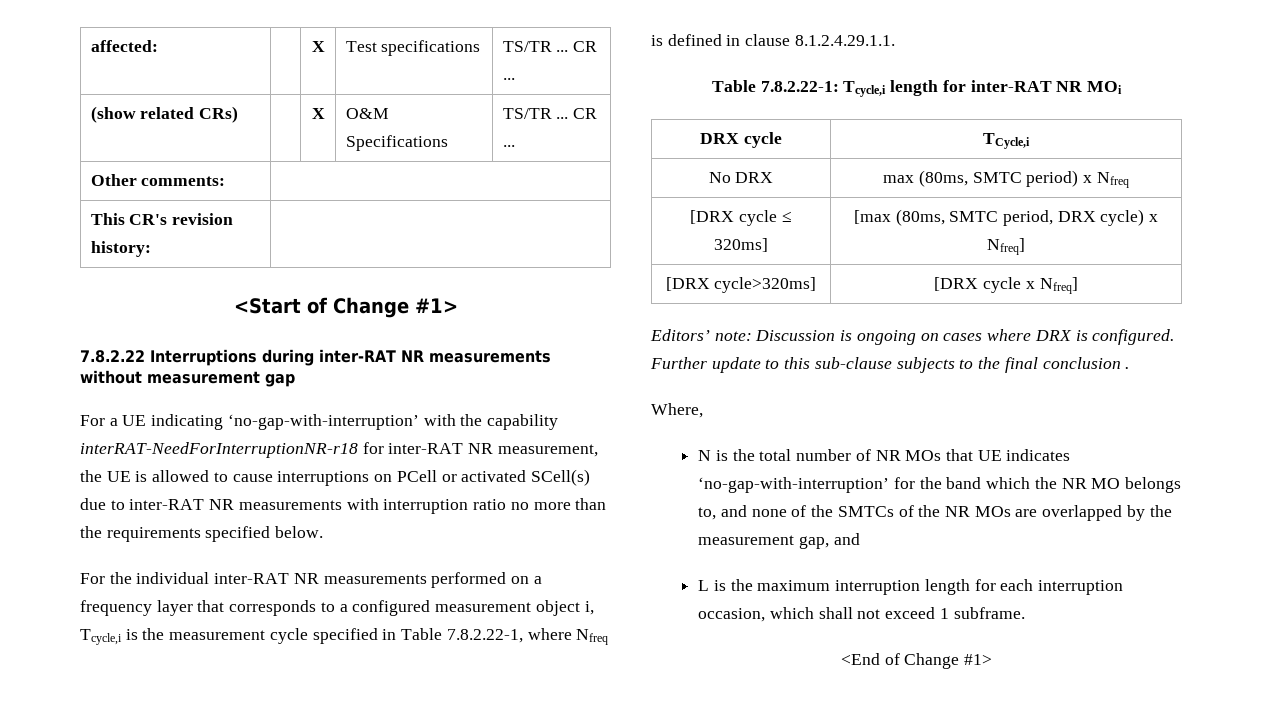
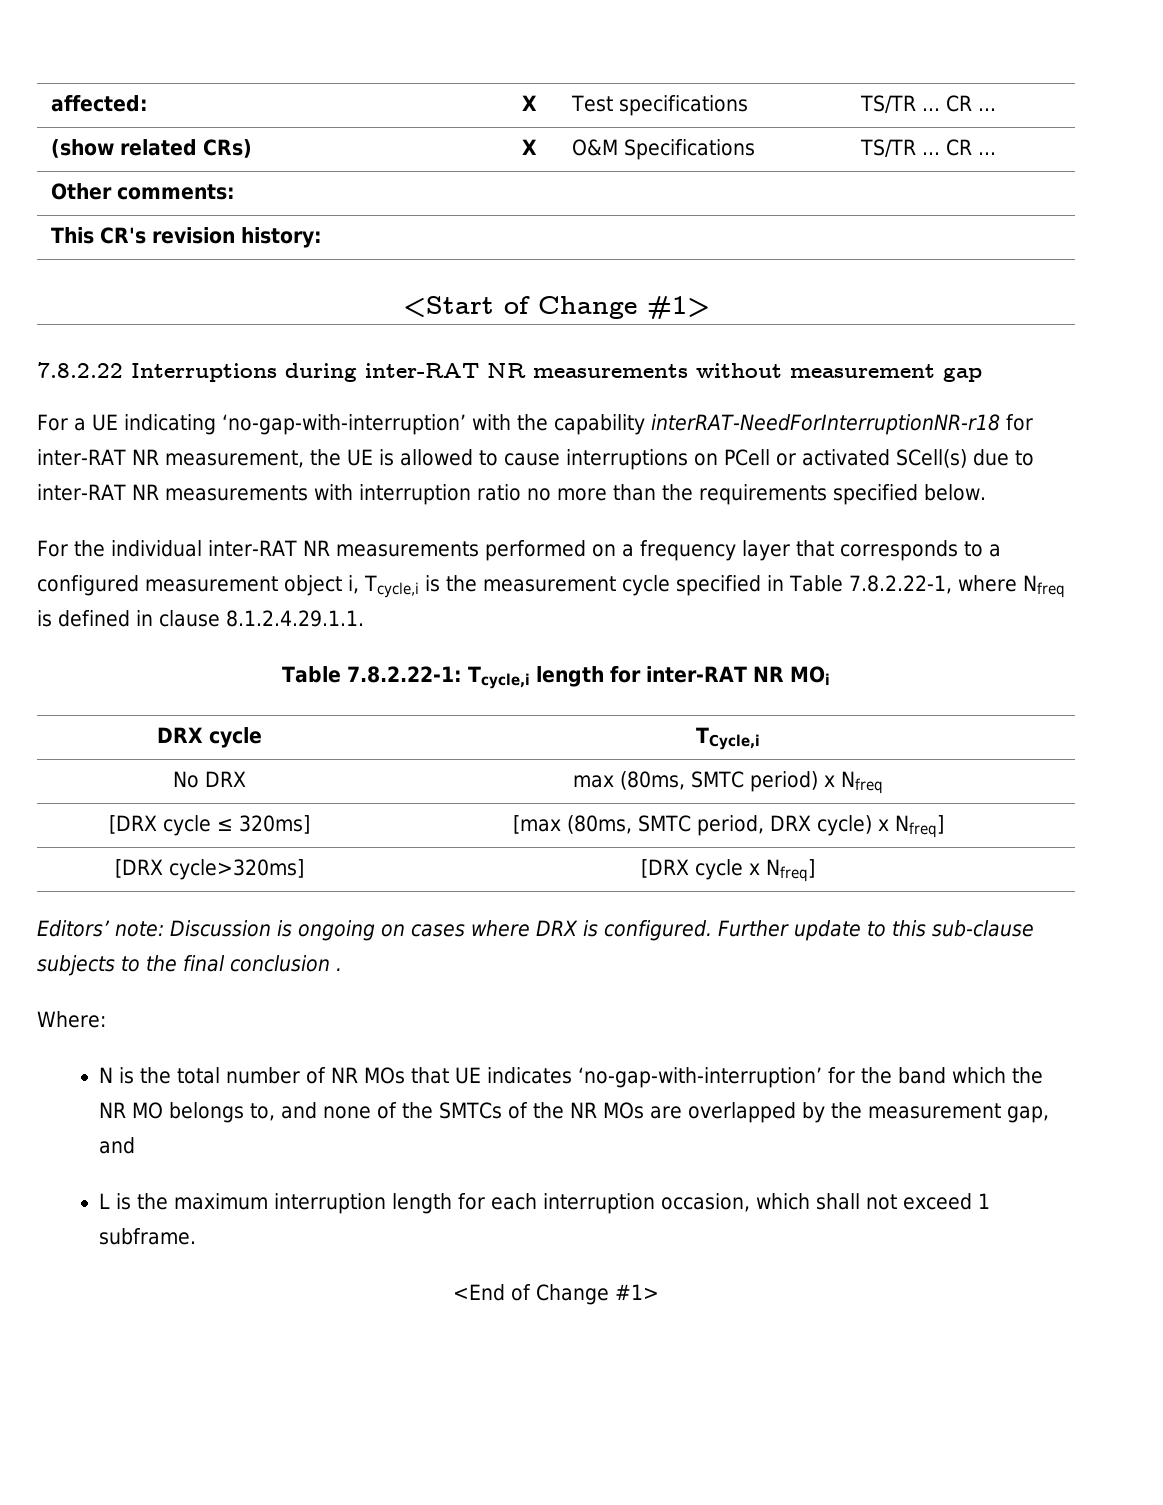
[651,403,703,418] Where, -> [37,1011,106,1028] Where:

